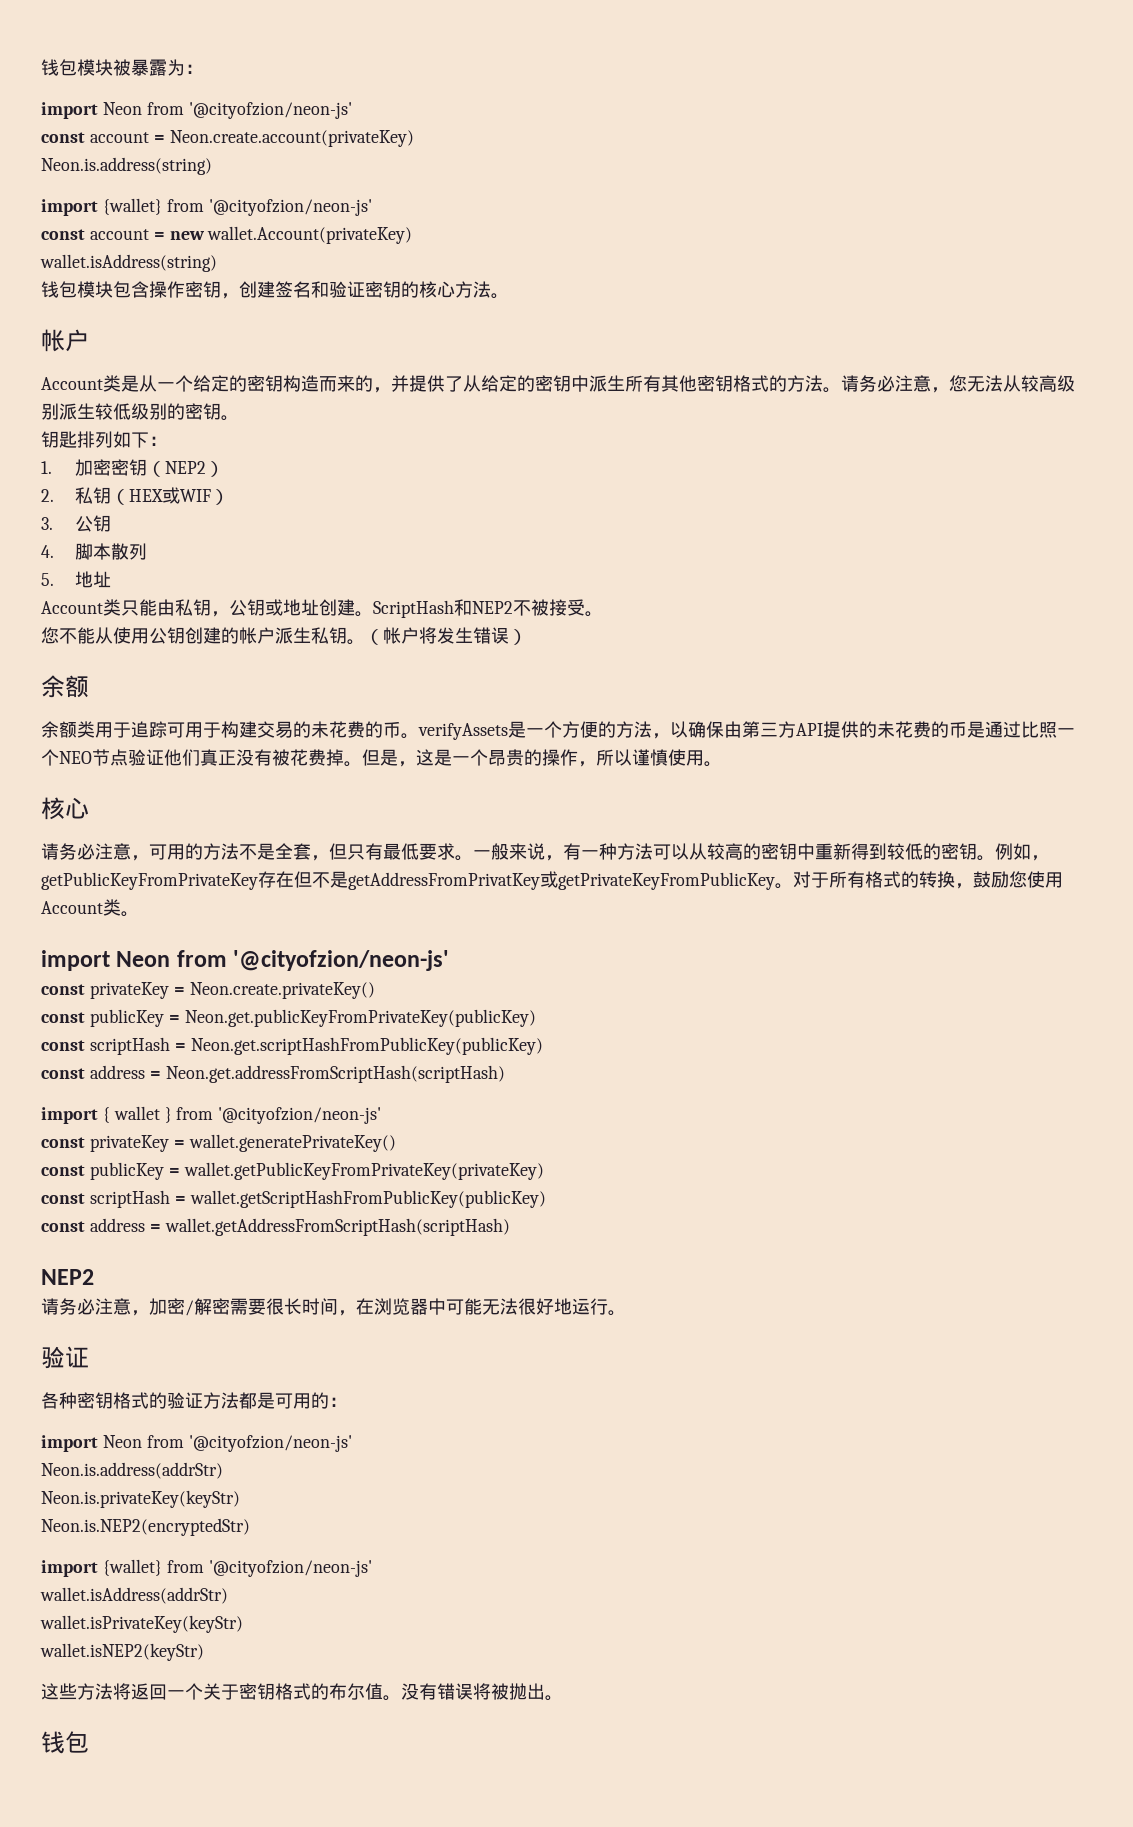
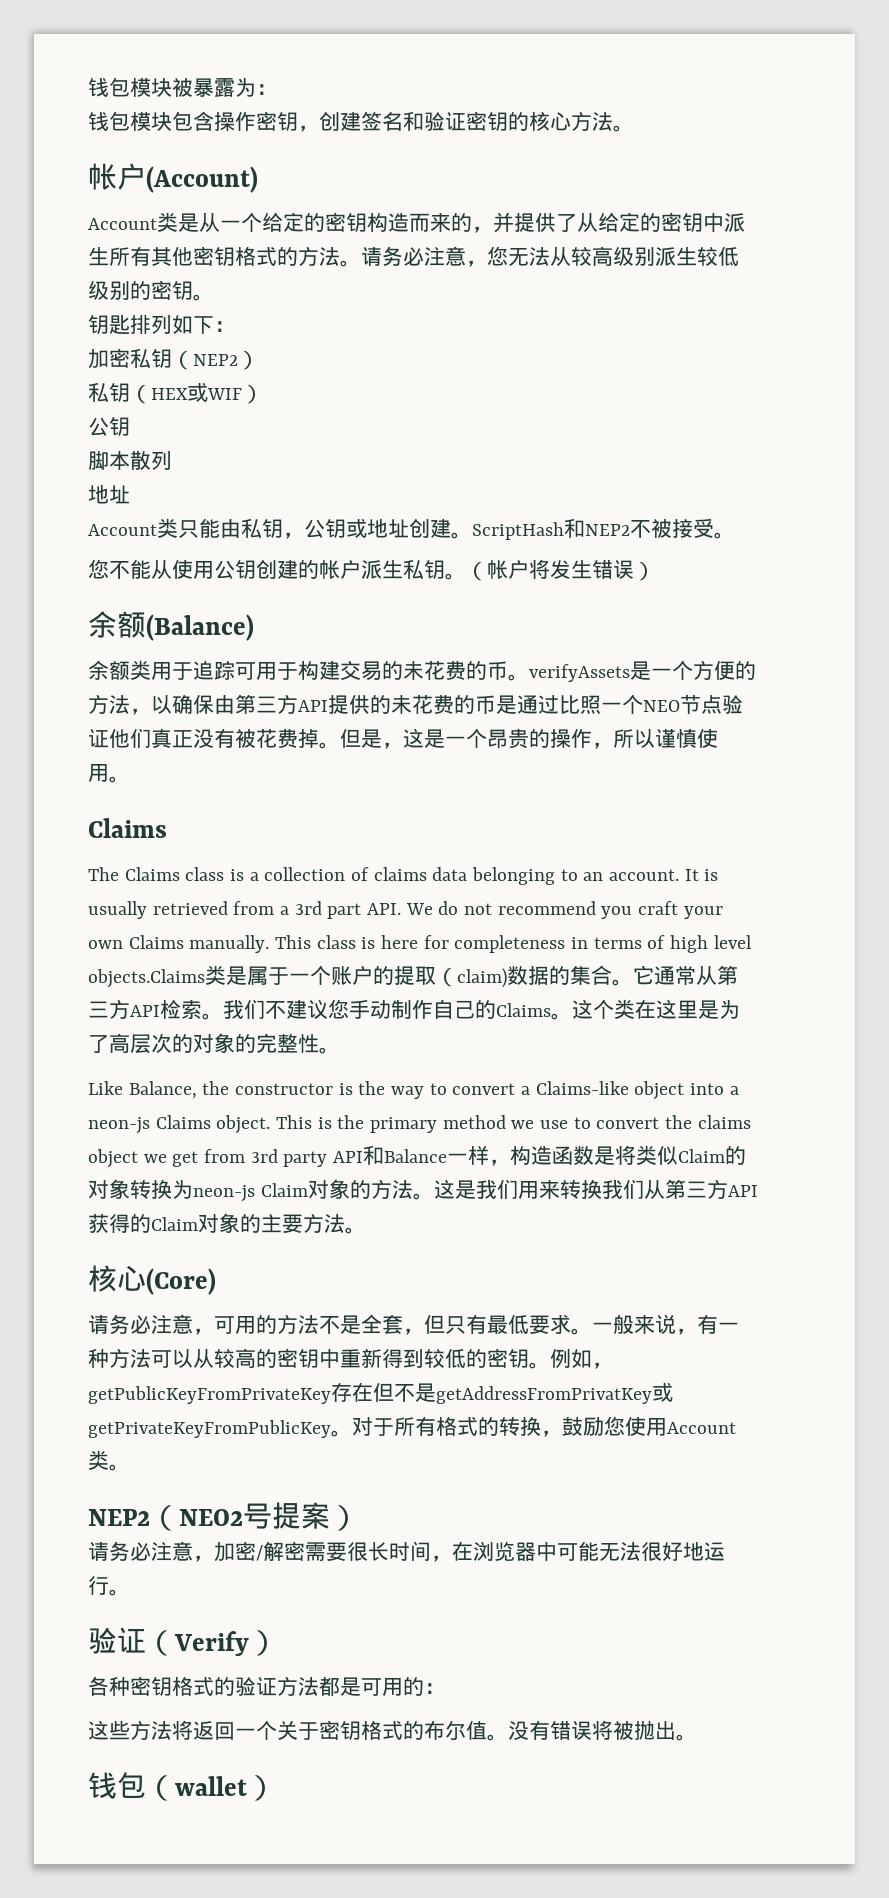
[41,102,352,119] [41,130,414,147] [41,157,212,175] [41,198,372,216] [41,226,413,244] [40,254,217,272] // import Neon from '@cityofzion/neon-js' // const account = Neon.create.account(privateKey) // Neon.is.address(string) // import {wallet} from '@cityofzion/neon-js' // const account = new wallet.Account(privateKey) // wallet.isAddress(string) -> (277, 89) none
(89, 340) none -> [146,166,258,193] (Account)
[41,459,130,476] 1.加密密 -> [88,348,151,369] 加密私
[41,489,54,502] 2. -> (259, 360) none
[41,517,53,530] 3. -> (263, 394) none
[41,545,54,558] 4. -> (130, 426) none
[41,573,54,586] 5. -> (172, 460) none
(89, 686) none -> [146,614,254,641] (Balance)
[41,797,89,820] // 核心 -> [88,818,167,838] [88,867,719,885] [88,901,723,919] [88,935,752,953] [88,965,738,988] [88,999,740,1020] [88,1033,340,1054] [88,1081,739,1100] [88,1115,751,1134] [88,1145,747,1168] [88,1179,758,1202] [88,1213,366,1234] [88,1265,216,1295] // Claims // The Claims class is a collection of claims data belonging to an account. It is usually retrieved from a 3rd part API. We do not recommend you craft your own Claims manually. This class is here for completeness in terms of high level objects.Claims类是属于一个账户的提取（claim)数据的集合。它通常从第三方API检索。我们不建议您手动制作自己的Claims。这个类在这里是为了高层次的对象的完整性。 // Like Balance, the constructor is the way to convert a Claims-like object into a neon-js Claims object. This is the primary method we use to convert the claims object we get from 3rd party API和Balance一样，构造函数是将类似Claim的对象转换为neon-js Claim对象的方法。这是我们用来转换我们从第三方API获得的Claim对象的主要方法。 // 核心(Core)
[41,950,450,971] [41,982,375,999] [41,1009,536,1027] [41,1037,543,1055] [41,1065,505,1083] [41,1106,382,1124] [41,1134,396,1152] [41,1162,544,1180] [41,1190,546,1208] [41,1218,510,1236] [41,1269,94,1285] import Neon from '@cityofzion/neon-js' // const privateKey = Neon.create.privateKey() // const publicKey = Neon.get.publicKeyFromPrivateKey(publicKey) // const scriptHash = Neon.get.scriptHashFromPublicKey(publicKey) // const address = Neon.get.addressFromScriptHash(scriptHash) // import { wallet } from '@cityofzion/neon-js' // const privateKey = wallet.generatePrivateKey() // const publicKey = wallet.getPublicKeyFromPrivateKey(privateKey) // const scriptHash = wallet.getScriptHashFromPublicKey(publicKey) // const address = wallet.getAddressFromScriptHash(scriptHash) // NEP2 -> [88,1502,359,1531] NEP2（NEO2号提案）
(89, 1357) none -> [146,1630,278,1656] （Verify）
[41,1435,352,1452] [41,1462,223,1479] [41,1490,240,1508] [41,1518,250,1536] [41,1559,372,1577] [40,1587,228,1604] [40,1615,243,1633] [40,1643,204,1661] // import Neon from '@cityofzion/neon-js' // Neon.is.address(addrStr) // Neon.is.privateKey(keyStr) // Neon.is.NEP2(encryptedStr) // import {wallet} from '@cityofzion/neon-js' // wallet.isAddress(addrStr) // wallet.isPrivateKey(keyStr) // wallet.isNEP2(keyStr) -> (445, 1688) none
(89, 1742) none -> [146,1775,276,1801] （wallet）

